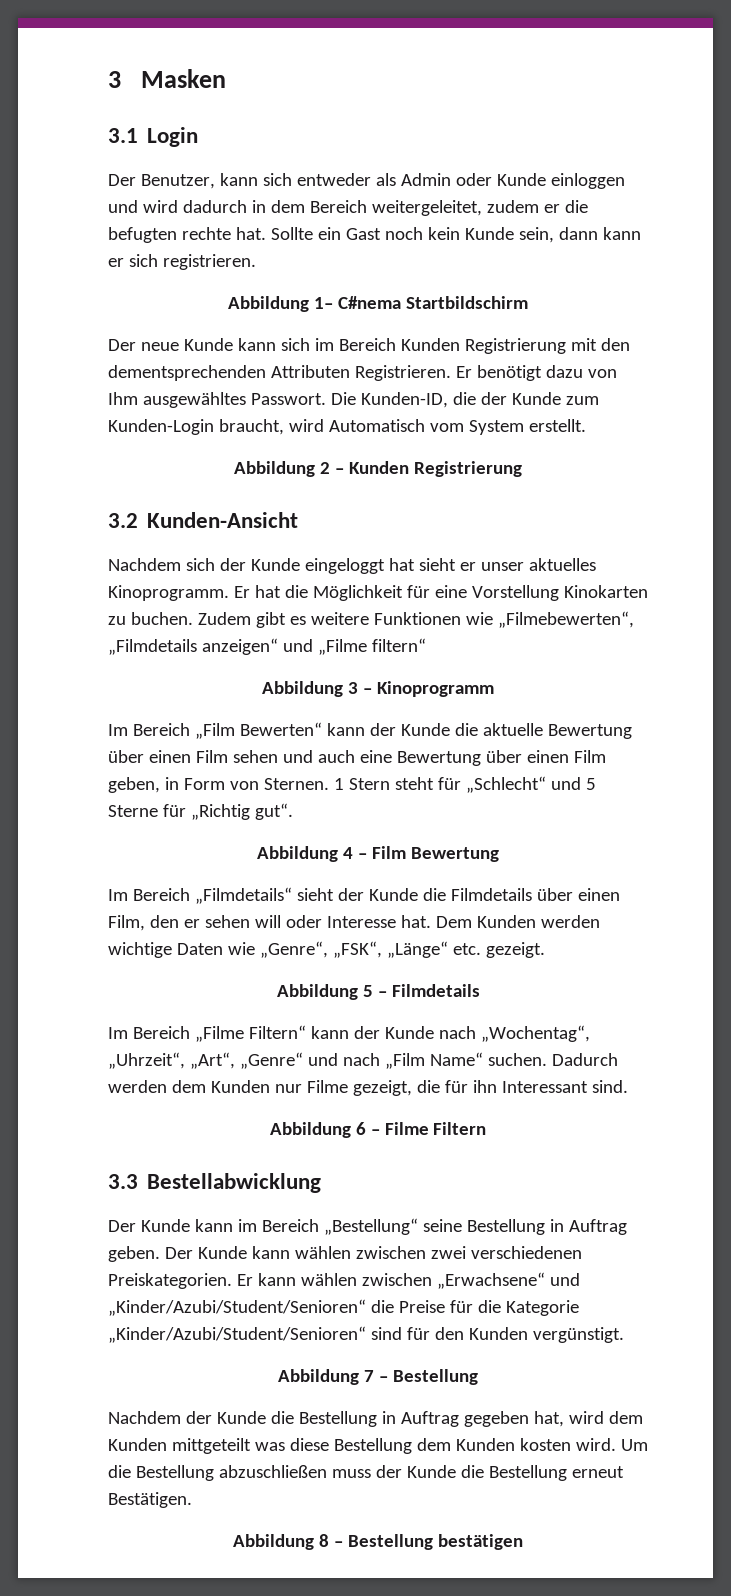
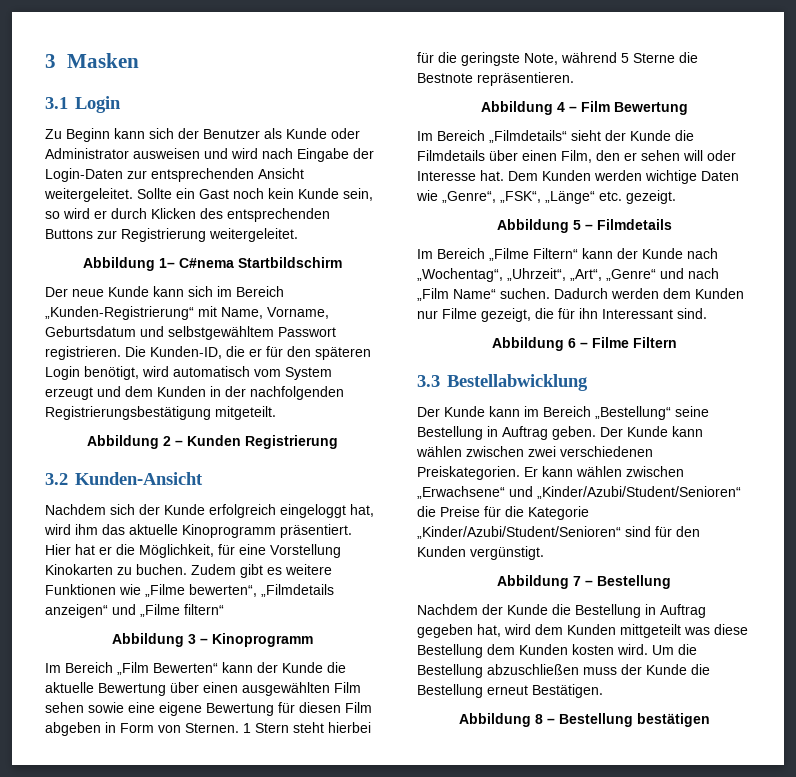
[108,173,625,189] [108,200,588,216] [108,227,266,243] Der Benutzer, kann sich entweder als Admin oder Kunde einloggen und wird dadurch in dem Bereich weitergeleitet, zudem er die befugten rechte hat. -> [45,128,360,142] [45,148,374,162] [45,168,304,182] [44,188,133,202] Zu Beginn kann sich der Benutzer als Kunde oder Administrator ausweisen und wird nach Eingabe der Login-Daten zur entsprechenden Ansicht weitergeleitet.
[558,227,641,240] [108,254,256,270] dann kann er sich registrieren. -> [45,208,330,222] [45,228,298,242] so wird er durch Klicken des entsprechenden Buttons zur Registrierung weitergeleitet.
[400,338,630,354] [108,365,617,381] [108,392,599,408] [108,419,586,435] Kunden Registrierung mit den dementsprechenden Attributen Registrieren. Er benötigt dazu von Ihm ausgewähltes Passwort. Die Kunden-ID, die der Kunde zum Kunden-Login braucht, wird Automatisch vom System erstellt. -> [45,306,329,320] [45,326,336,340] [45,346,371,360] [45,366,332,380] [45,386,344,400] [45,406,276,420] „Kunden-Registrierung“ mit Name, Vorname, Geburtsdatum und selbstgewähltem Passwort registrieren. Die Kunden-ID, die er für den späteren Login benötigt, wird automatisch vom System erzeugt und dem Kunden in der nachfolgenden Registrierungsbestätigung mitgeteilt.
[304,558,596,574] [108,585,403,601] eingeloggt hat sieht er unser aktuelles Kinoprogramm. Er hat die Möglichkeit -> [209,504,374,518] [44,524,352,538] [45,544,214,558] erfolgreich eingeloggt hat, wird ihm das aktuelle Kinoprogramm präsentiert. Hier hat er die Möglichkeit,
[497,611,634,628] „Filmebewerten“, -> [145,584,257,597] „Filme bewerten“,
(191, 756) none -> [242,682,330,696] ausgewählten
[282,750,606,766] [108,777,160,793] und auch eine Bewertung über einen Film geben, -> [88,702,372,716] [45,722,101,736] sowie eine eigene Bewertung für diesen Film abgeben
[437,776,596,793] [108,803,293,820] für „Schlecht“ und 5 Sterne für „Richtig gut“. -> [328,722,371,733] [417,52,698,66] [417,72,574,86] hierbei für die geringste Note, während 5 Sterne die Bestnote repräsentieren.

